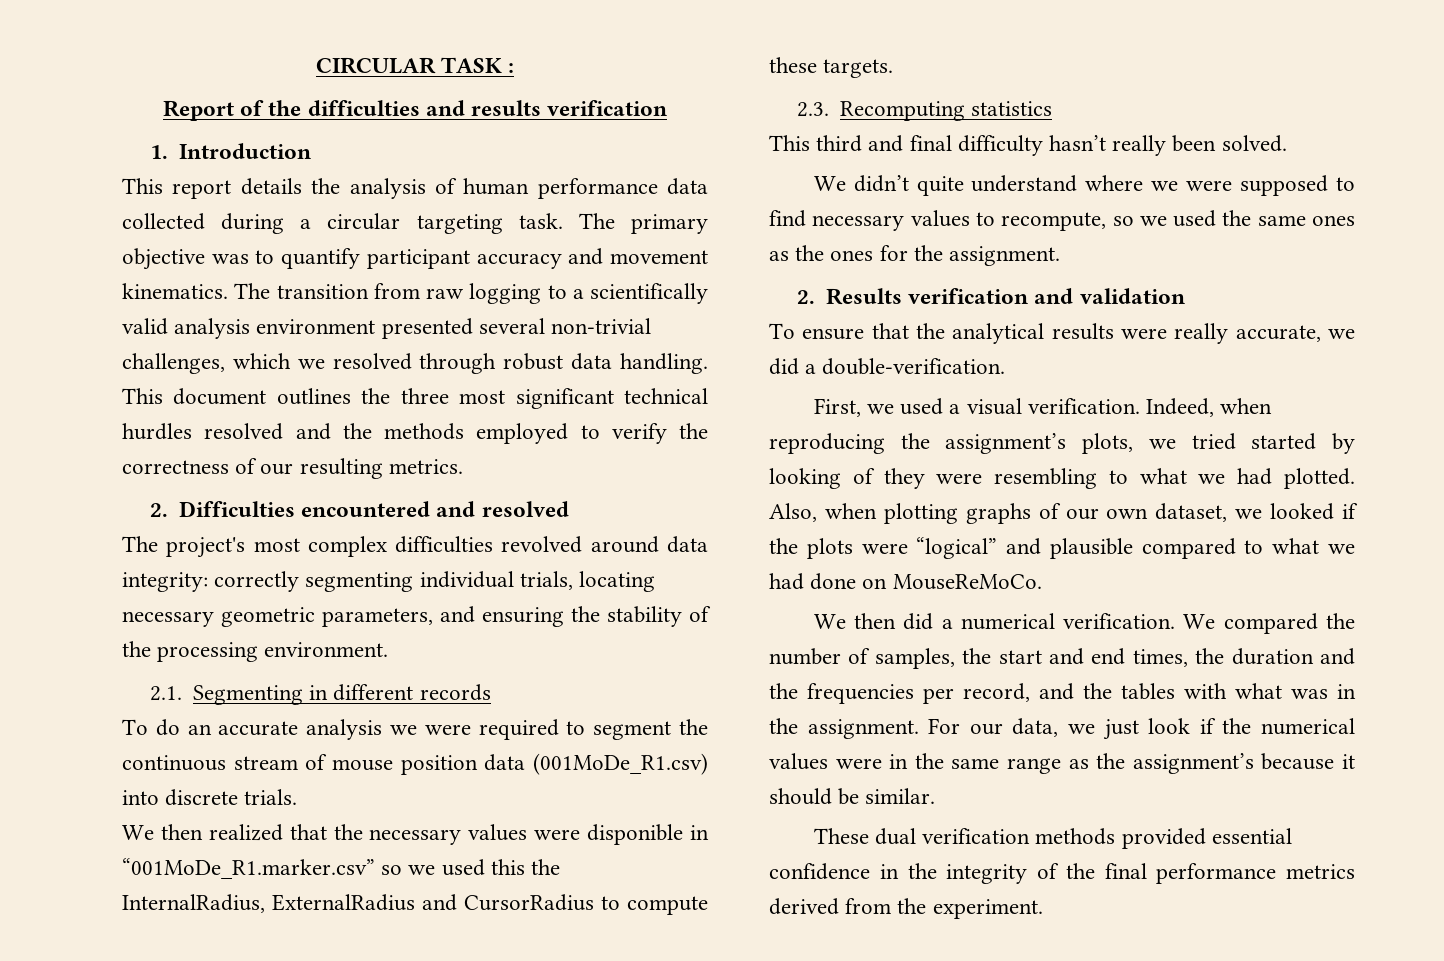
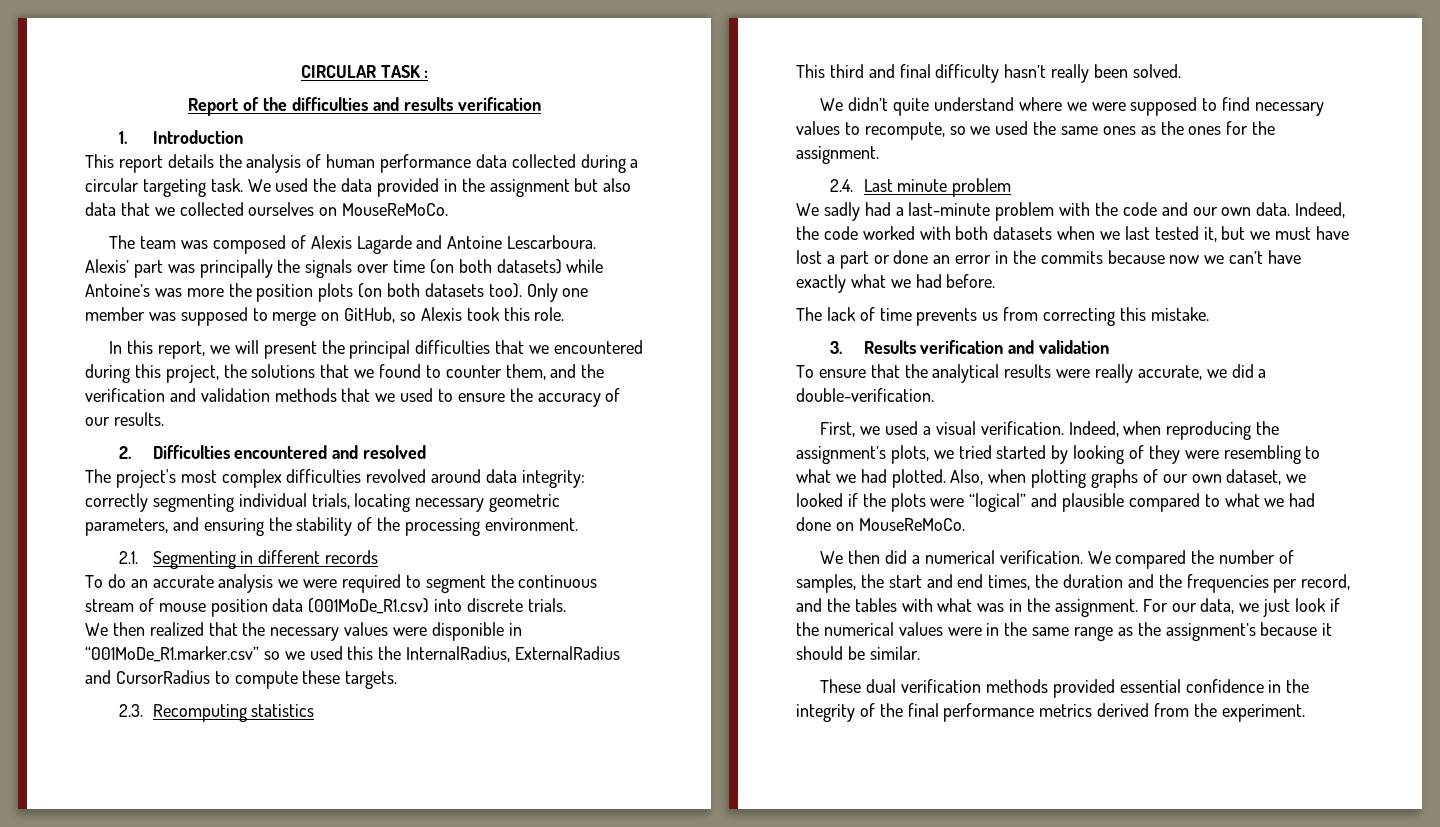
[578,213,708,234] [122,248,708,270] [122,283,708,304] [122,318,652,339] [122,353,708,374] [122,388,708,409] [122,423,708,444] [122,458,463,479] The primary objective was to quantify participant accuracy and movement kinematics. The transition from raw logging to a scientifically valid analysis environment presented several non-trivial challenges, which we resolved through robust data handling. This document outlines the three most significant technical hurdles resolved and the methods employed to verify the correctness of our resulting metrics. -> [247,178,632,197] [85,202,449,216] [109,235,597,254] [85,259,604,278] [85,283,589,302] [85,307,565,326] [109,340,643,359] [85,364,605,383] [85,388,621,407] [85,412,164,426] We used the data provided in the assignment but also data that we collected ourselves on MouseReMoCo. // The team was composed of Alexis Lagarde and Antoine Lescarboura. Alexis’ part was principally the signals over time (on both datasets) while Antoine’s was more the position plots (on both datasets too). Only one member was supposed to merge on GitHub, so Alexis took this role. // In this report, we will present the principal difficulties that we encountered during this project, the solutions that we found to counter them, and the verification and validation methods that we used to ensure the accuracy of our results.
[796,290,815,304] 2. -> [829,178,1012,197] [796,202,1346,221] [796,226,1350,242] [796,250,1302,269] [796,274,996,293] [796,307,1209,326] [829,341,842,354] 2.4. Last minute problem // We sadly had a last-minute problem with the code and our own data. Indeed, the code worked with both datasets when we last tested it, but we must have lost a part or done an error in the commits because now we can’t have exactly what we had before. // The lack of time prevents us from correcting this mistake. // 3.

